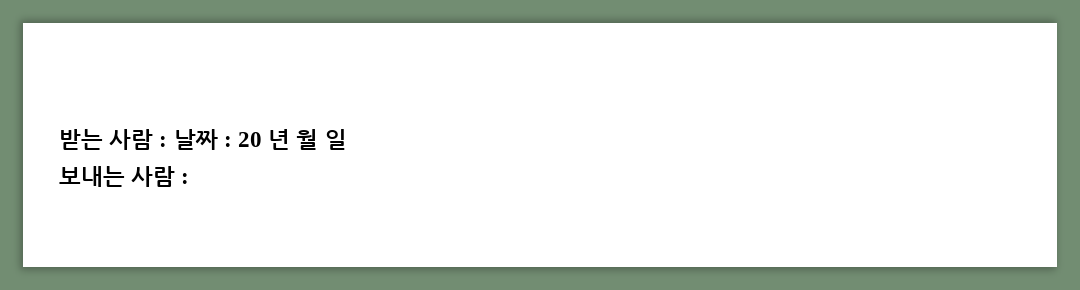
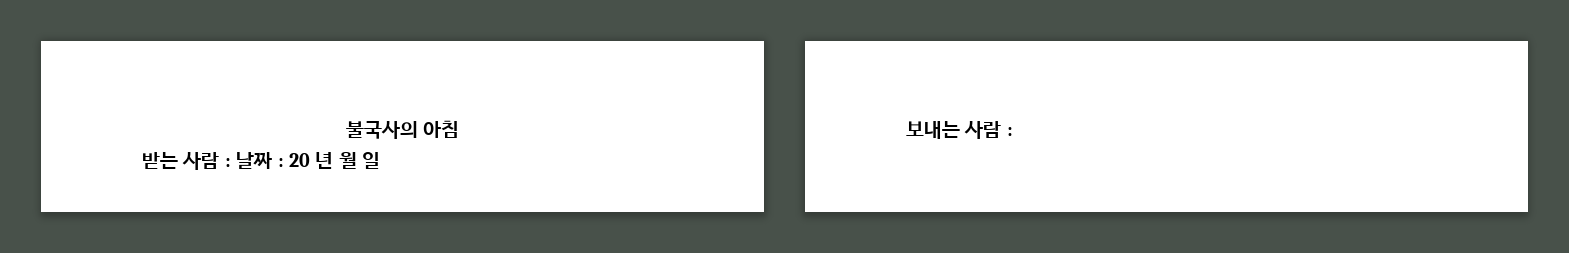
(59, 139) none -> [345,120,460,139] 불국사의 아침 //

